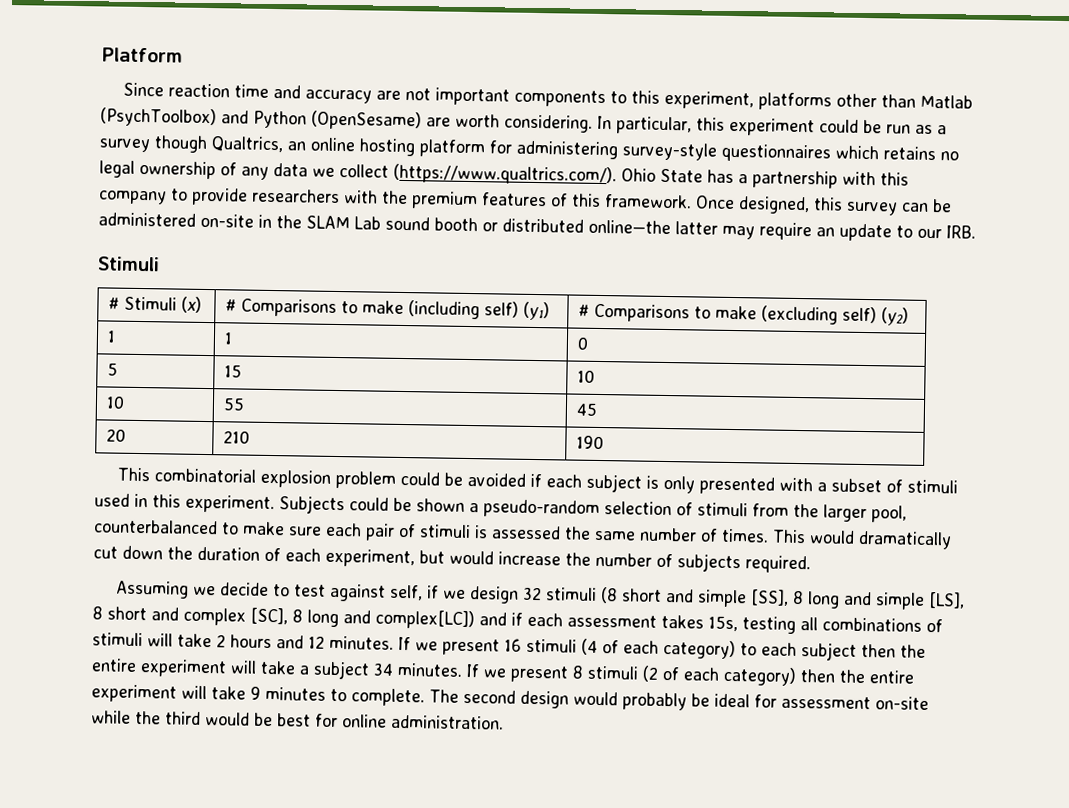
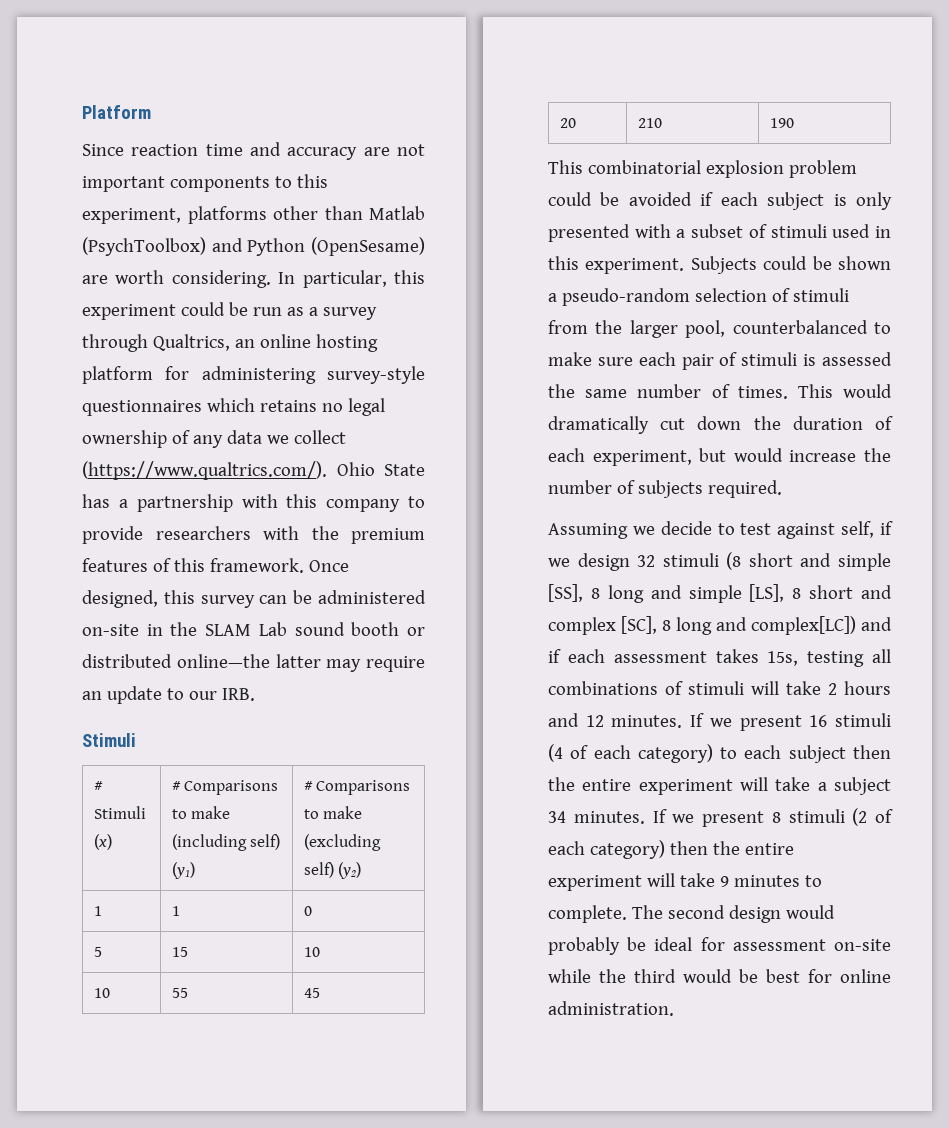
[154,135,208,153] though -> [82,334,148,352] through

